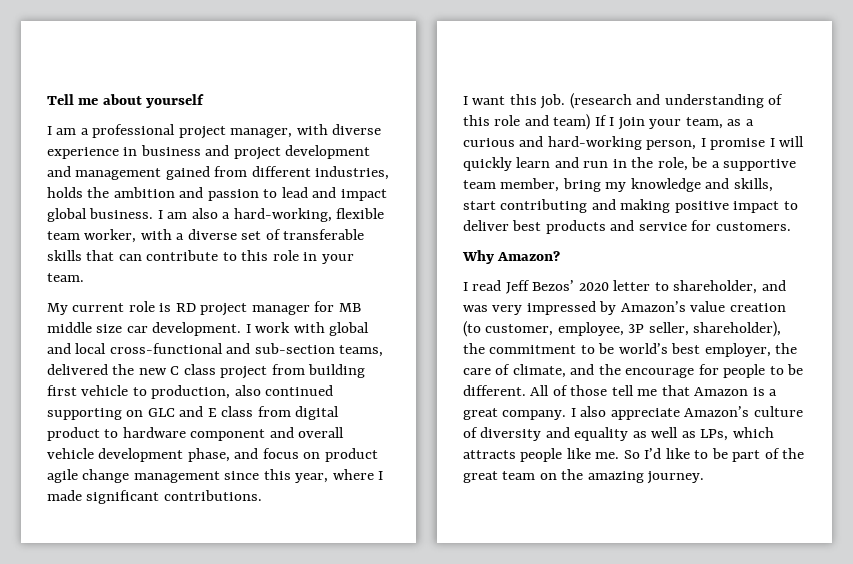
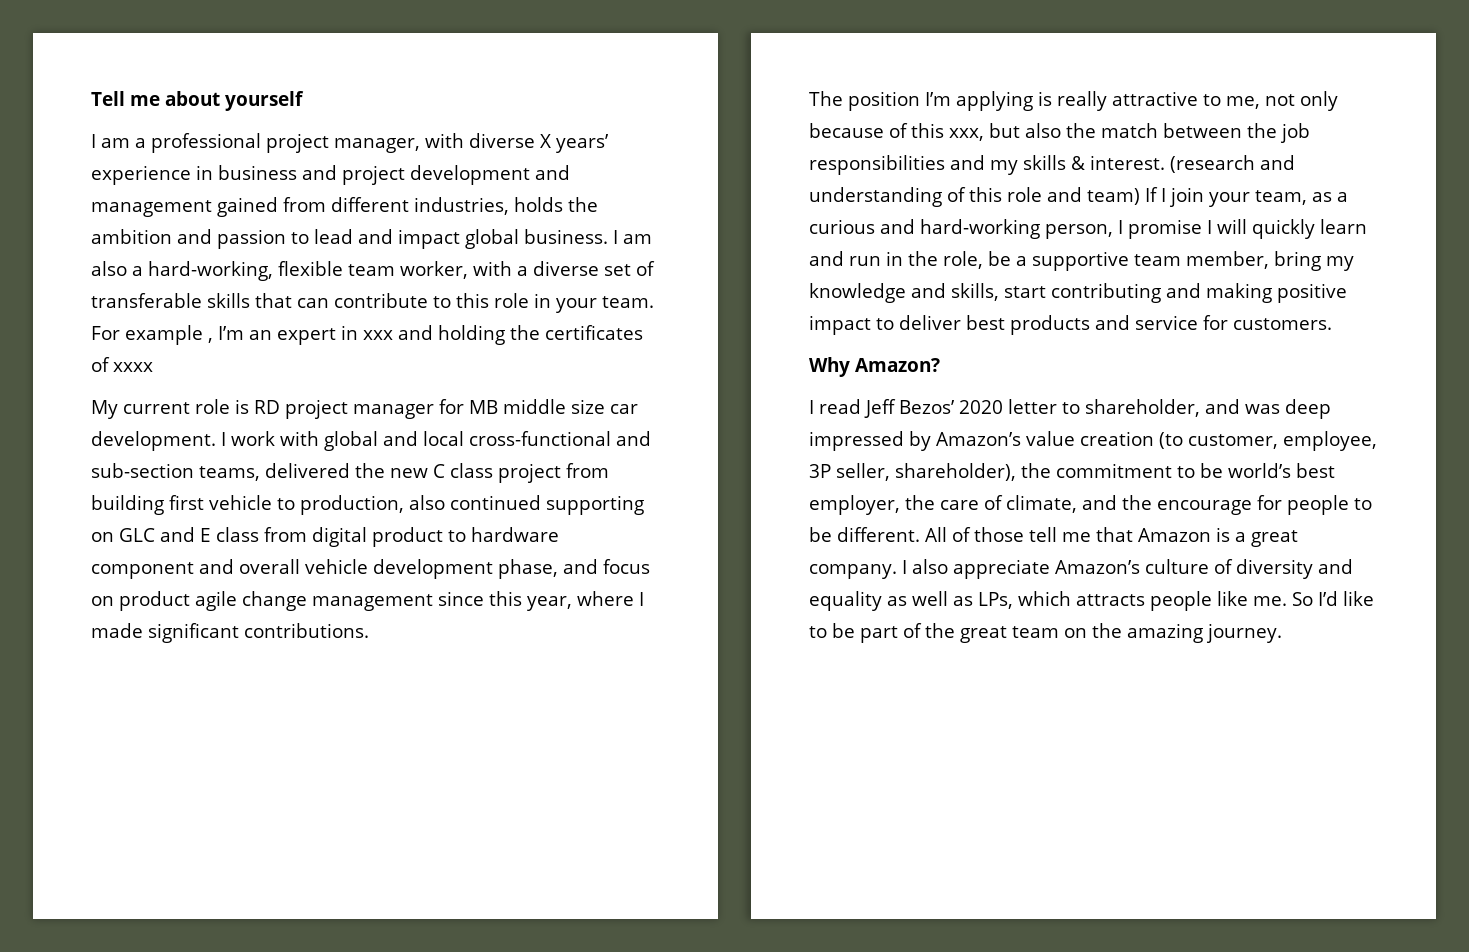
(382, 129) none -> [540,134,608,153] X years’
(84, 277) none -> [91,325,643,345] [91,357,153,372] For example , I’m an expert in xxx and holding the certificates of xxxx
[463,94,566,109] I want this job. -> [809,91,1338,111] [809,123,1310,143] [809,155,1165,175] The position I’m applying is really attractive to me, not only because of this xxx, but also the match between the job responsibilities and my skills & interest.
[492,305,523,315] very -> [1285,399,1331,419] deep

